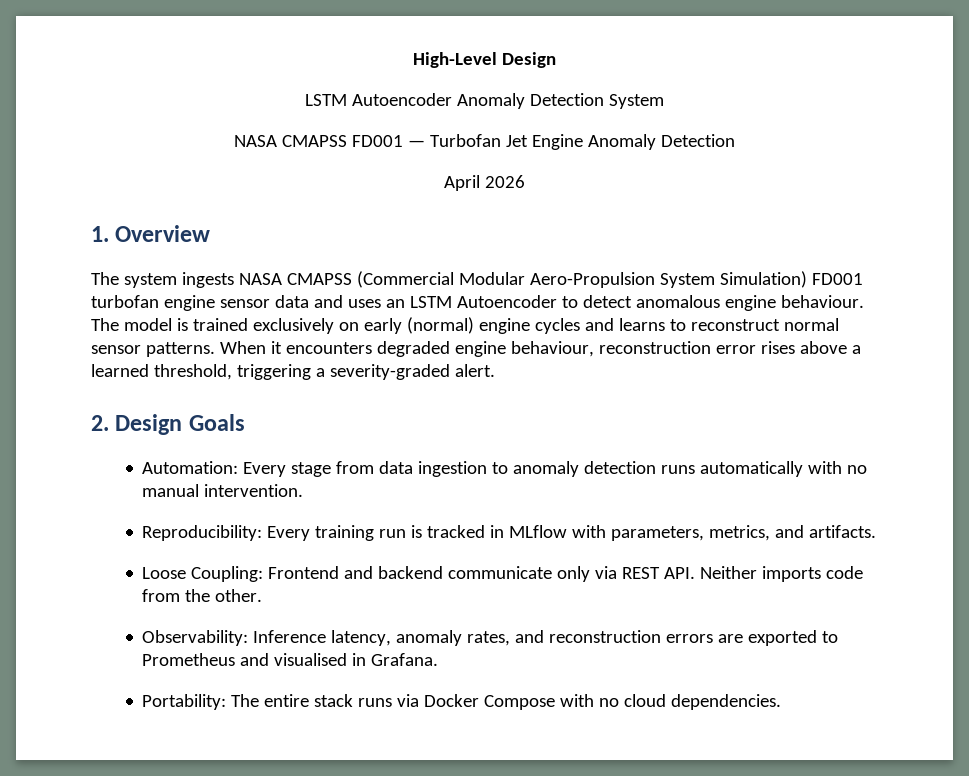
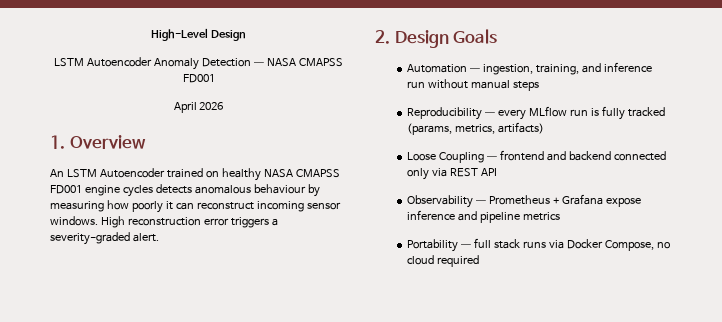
[608,94,664,109] [234,134,735,150] [444,175,525,191] [91,225,211,242] [91,271,863,288] [91,295,864,311] [91,317,839,334] [91,341,861,357] [91,364,311,380] System // NASA CMAPSS FD001 — Turbofan Jet Engine Anomaly Detection // April 2026 // 1. Overview // The system ingests NASA CMAPSS (Commercial Modular Aero-Propulsion System Simulation) FD001 turbofan engine sensor data and uses an LSTM Autoencoder to detect anomalous engine behaviour. The model is trained exclusively on early (normal) engine cycles and learns to reconstruct normal sensor patterns. When it encounters degraded engine behaviour, reconstruction error rises above a learned threshold, triggering -> [253,58,343,67] [182,74,215,83] [173,102,224,113] [50,135,146,149] [50,168,340,181] [50,184,320,197] [50,200,341,213] [50,216,269,228] — NASA CMAPSS FD001 // April 2026 // 1. Overview // An LSTM Autoencoder trained on healthy NASA CMAPSS FD001 engine cycles detects anomalous behaviour by measuring how poorly it can reconstruct incoming sensor windows. High reconstruction error triggers
[142,461,868,477] [142,484,304,497] [142,525,877,541] [142,566,340,582] Automation: Every stage from data ingestion to anomaly detection runs automatically with no manual intervention. // Reproducibility: Every training run is tracked in MLflow with parameters, metrics, and artifacts. // Loose Coupling: Frontend -> [406,62,652,75] [406,79,539,91] [406,106,665,120] [406,122,544,135] [406,150,544,163] Automation — ingestion, training, and inference run without manual steps // Reproducibility — every MLflow run is fully tracked (params, metrics, artifacts) // Loose Coupling — frontend
[448,566,553,579] communicate -> [613,151,666,161] connected
[664,566,864,582] [142,589,263,602] [142,630,839,646] [142,653,439,666] [142,694,310,710] API. Neither imports code from the other. // Observability: Inference latency, anomaly rates, and reconstruction errors are exported to Prometheus and visualised in Grafana. // Portability: The entire -> [480,168,497,176] [406,194,641,208] [406,210,560,223] [406,238,491,252] API // Observability — Prometheus + Grafana expose inference and pipeline metrics // Portability — full
[484,694,595,710] Compose with -> [604,240,654,251] Compose,
[671,694,782,710] dependencies. -> [436,255,479,267] required

